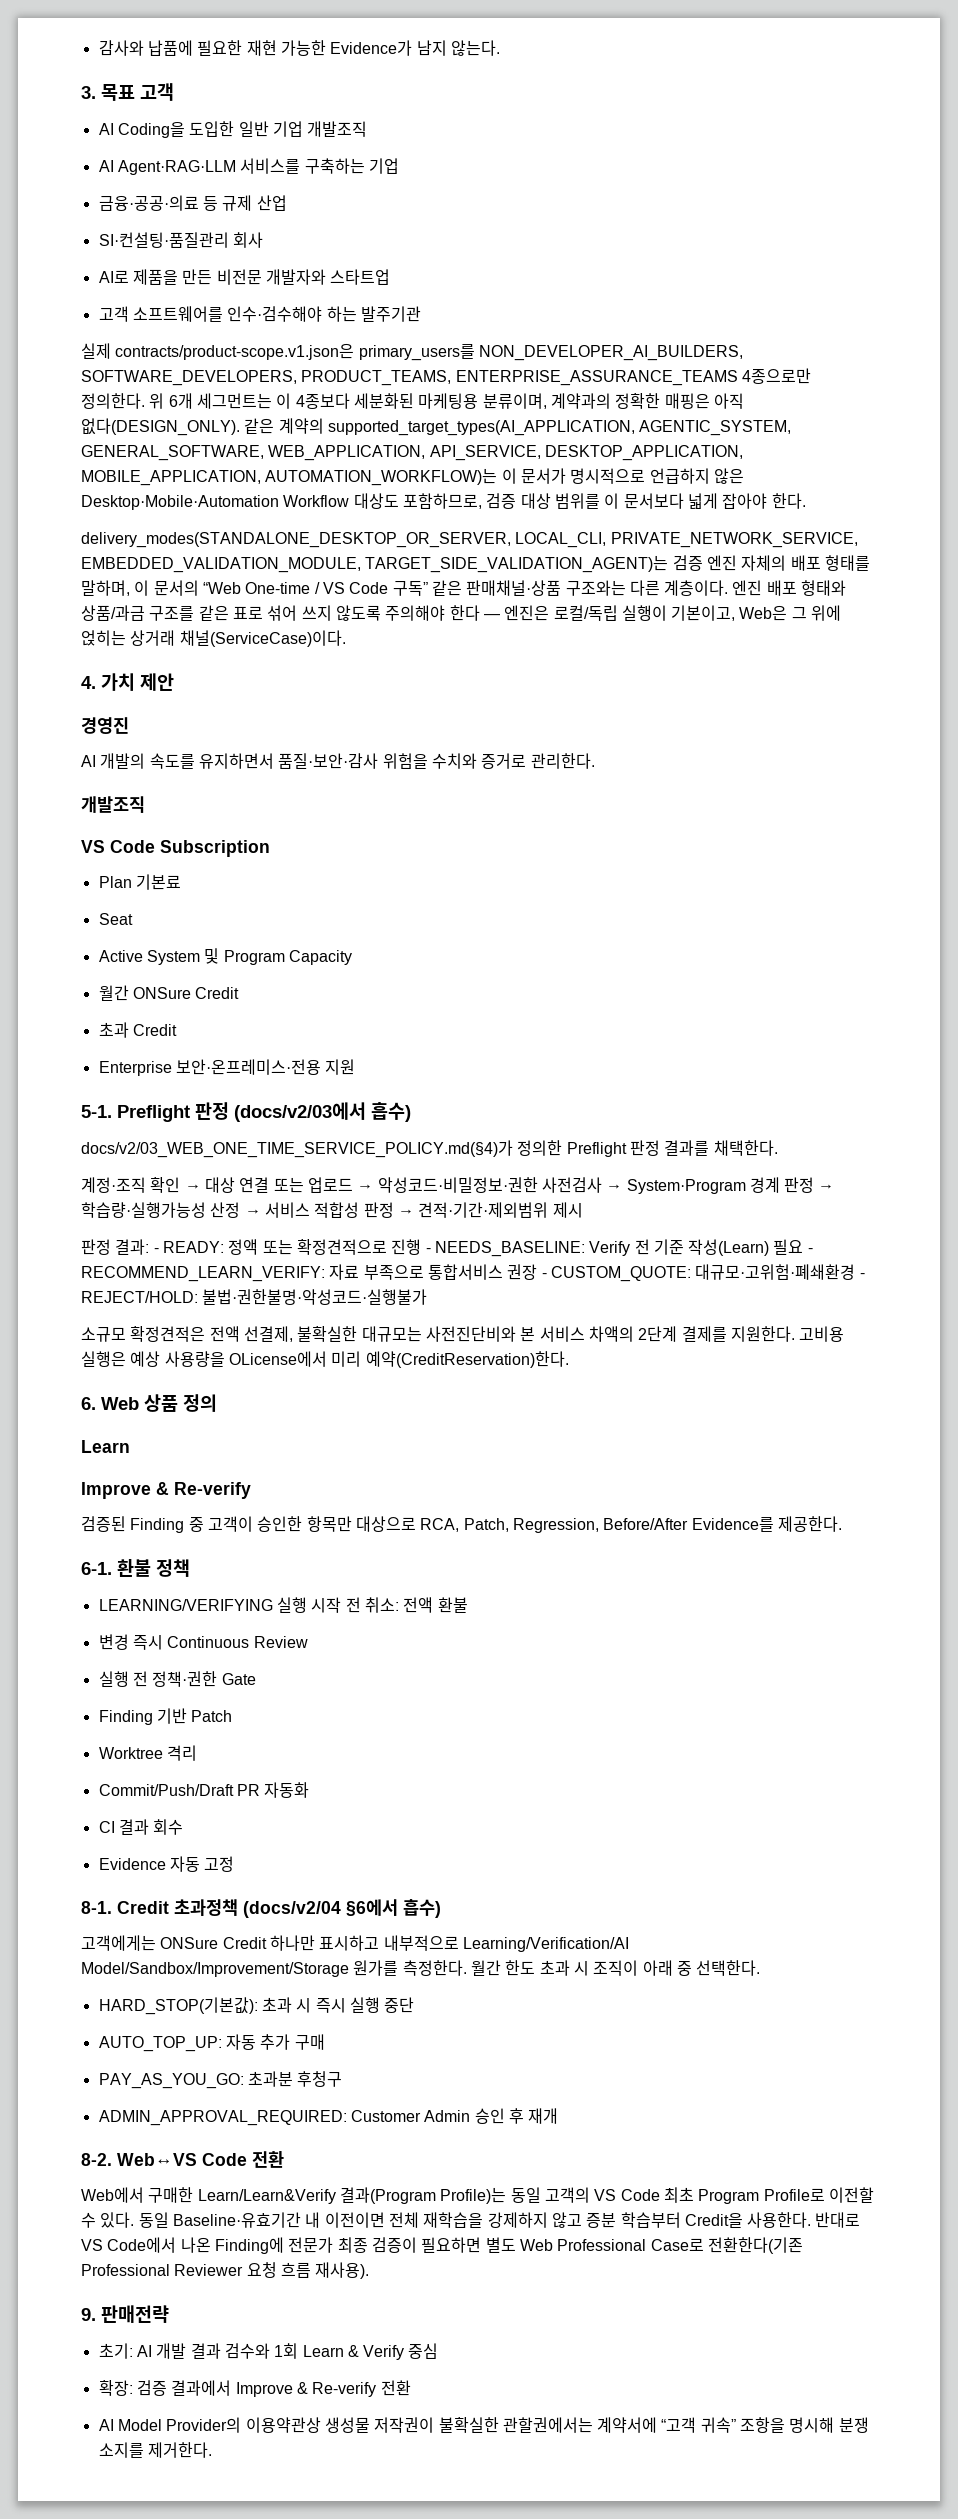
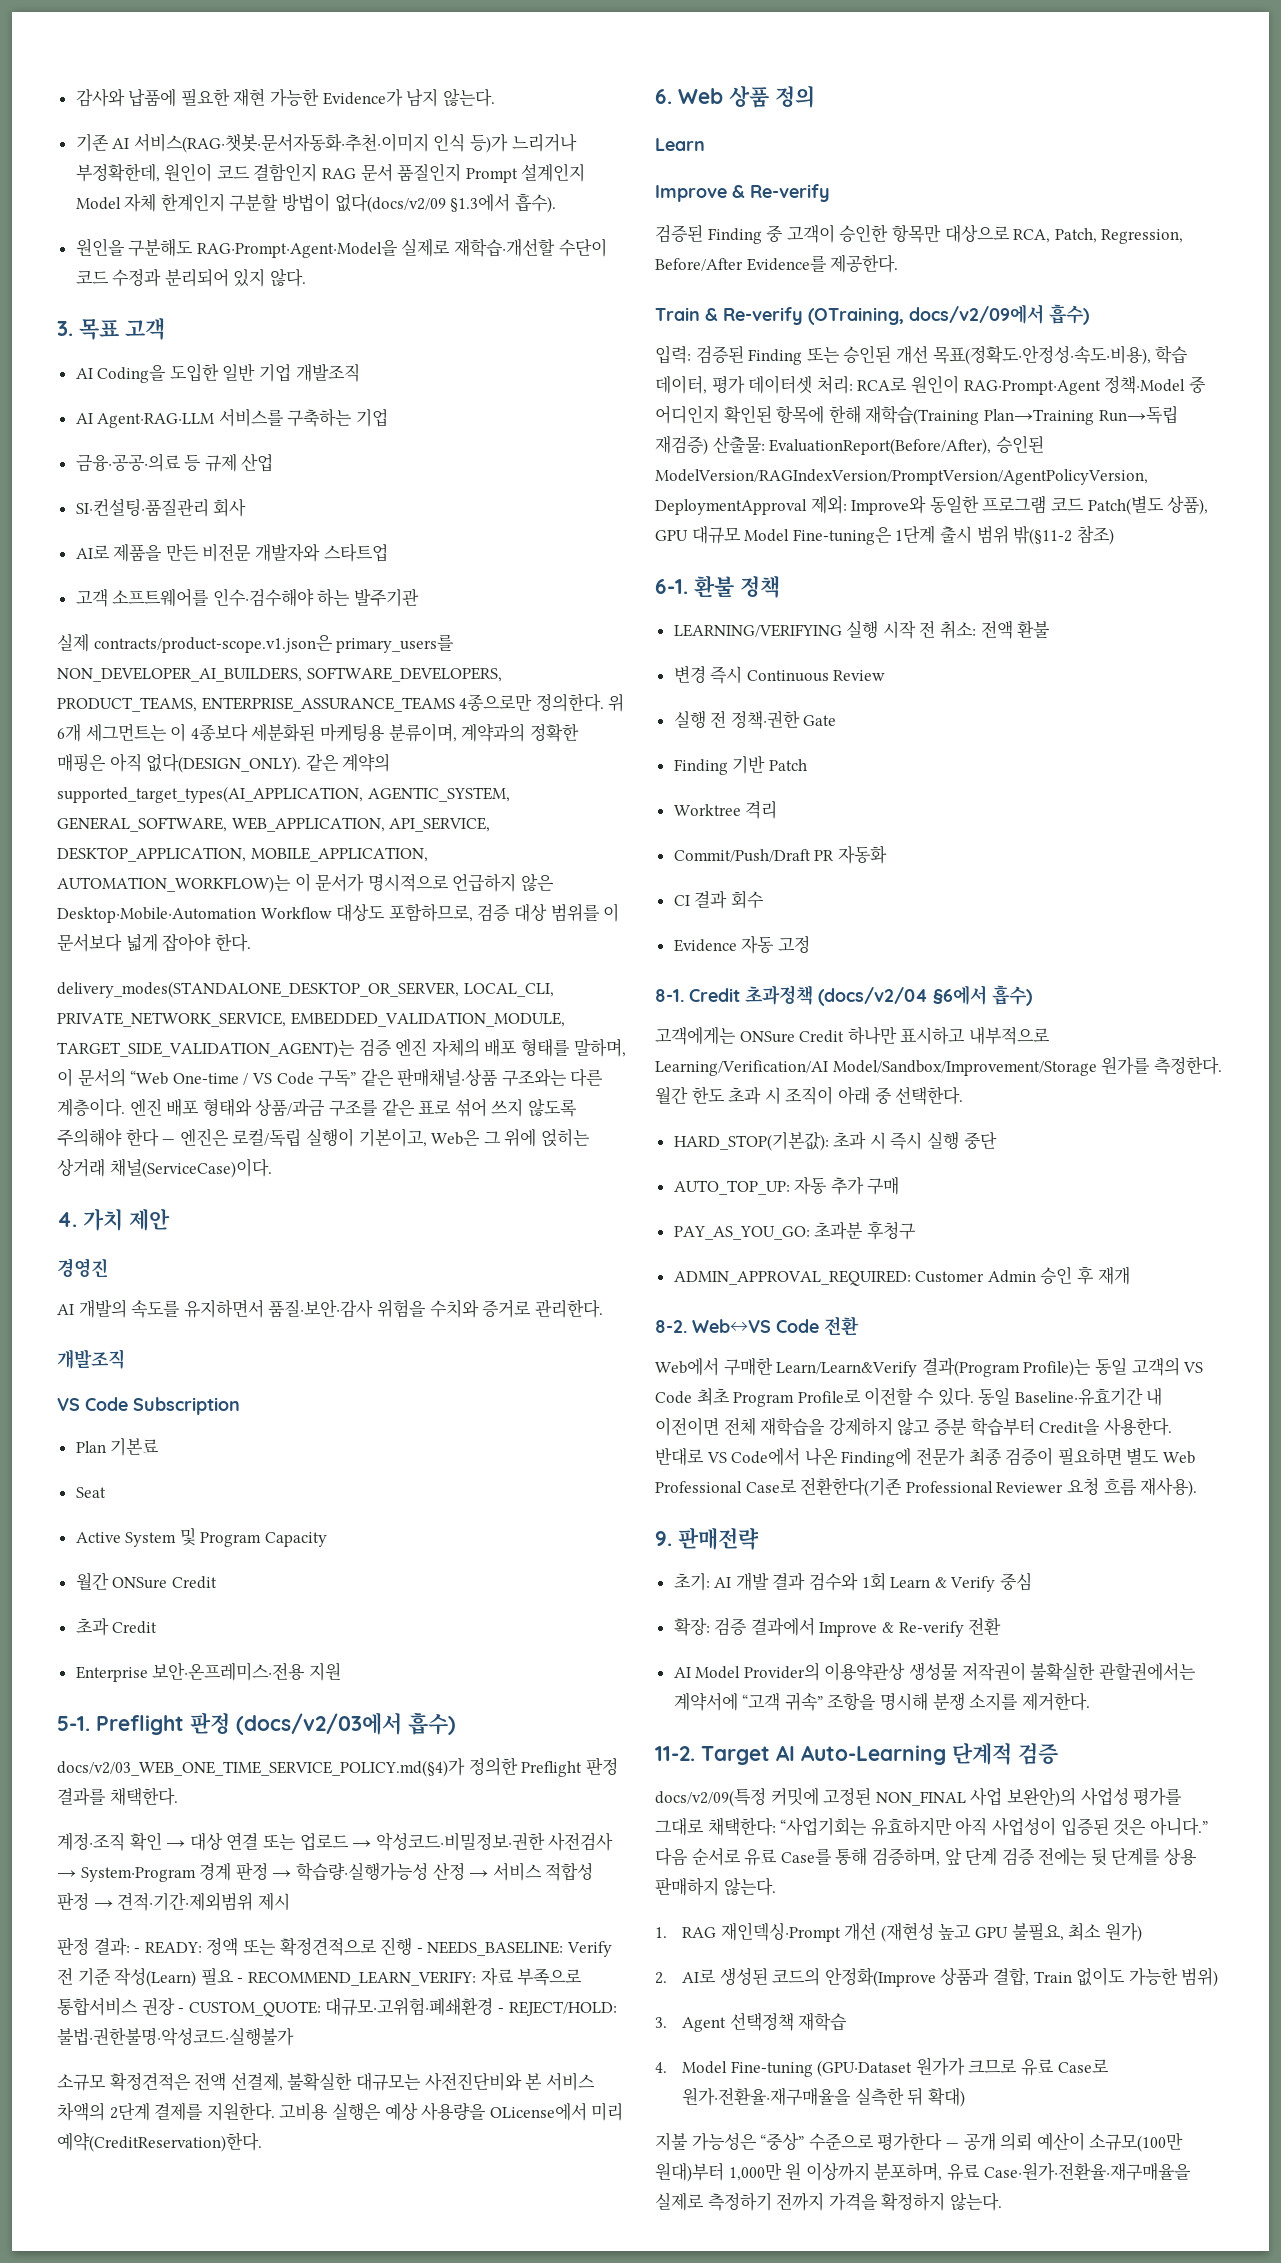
(500, 48) none -> [75,133,577,153] [75,163,586,183] [75,193,556,213] [75,238,607,258] [75,268,307,287] // 기존 AI 서비스(RAG·챗봇·문서자동화·추천·이미지 인식 등)가 느리거나 부정확한데, 원인이 코드 결함인지 RAG 문서 품질인지 Prompt 설계인지 Model 자체 한계인지 구분할 방법이 없다(docs/v2/09 §1.3에서 흡수). // 원인을 구분해도 RAG·Prompt·Agent·Model을 실제로 재학습·개선할 수단이 코드 수정과 분리되어 있지 않다.
(842, 1524) none -> [655,304,1089,325] [655,345,1189,365] [655,375,1206,395] [655,405,1178,425] [655,435,1044,455] [655,469,1148,485] [655,495,1209,515] [655,525,1114,545] // Train & Re-verify (OTraining, docs/v2/09에서 흡수) // 입력: 검증된 Finding 또는 승인된 개선 목표(정확도·안정성·속도·비용), 학습 데이터, 평가 데이터셋 처리: RCA로 원인이 RAG·Prompt·Agent 정책·Model 중 어디인지 확인된 항목에 한해 재학습(Training Plan→Training Run→독립 재검증) 산출물: EvaluationReport(Before/After), 승인된 ModelVersion/RAGIndexVersion/PromptVersion/AgentPolicyVersion, DeploymentApproval 제외: Improve와 동일한 프로그램 코드 Patch(별도 상품), GPU 대규모 Model Fine-tuning은 1단계 출시 범위 밖(§11-2 참조)
(212, 2450) none -> [655,1742,1058,1765] [655,1787,1183,1807] [655,1817,1208,1836] [655,1847,1198,1866] [655,1877,776,1896] [655,1922,1142,1942] [655,1967,1219,1987] [655,2012,848,2032] [655,2057,1109,2077] [682,2087,965,2107] [655,2132,1184,2152] [655,2162,1191,2182] [655,2192,1002,2211] // 11-2. Target AI Auto-Learning 단계적 검증 // docs/v2/09(특정 커밋에 고정된 NON_FINAL 사업 보완안)의 사업성 평가를 그대로 채택한다: “사업기회는 유효하지만 아직 사업성이 입증된 것은 아니다.” 다음 순서로 유료 Case를 통해 검증하며, 앞 단계 검증 전에는 뒷 단계를 상용 판매하지 않는다. // 1. RAG 재인덱싱·Prompt 개선 (재현성 높고 GPU 불필요, 최소 원가) // 2. AI로 생성된 코드의 안정화(Improve 상품과 결합, Train 없이도 가능한 범위) // 3. Agent 선택정책 재학습 // 4. Model Fine-tuning (GPU·Dataset 원가가 크므로 유료 Case로 원가·전환율·재구매율을 실측한 뒤 확대) // 지불 가능성은 “중상” 수준으로 평가한다 — 공개 의뢰 예산이 소규모(100만 원대)부터 1,000만 원 이상까지 분포하며, 유료 Case·원가·전환율·재구매율을 실제로 측정하기 전까지 가격을 확정하지 않는다.

